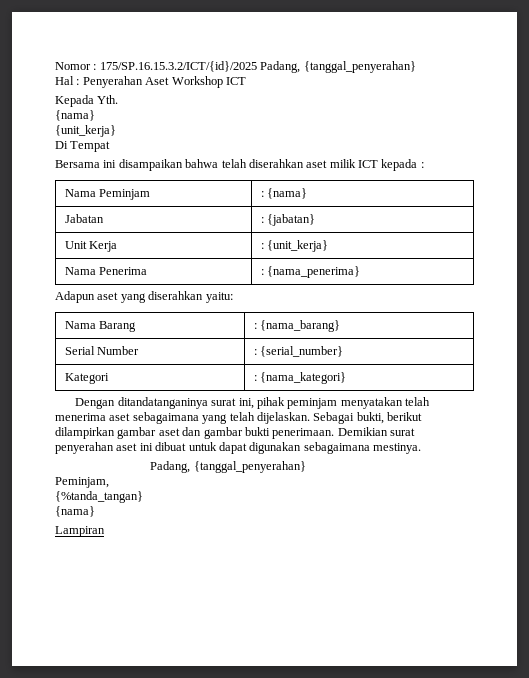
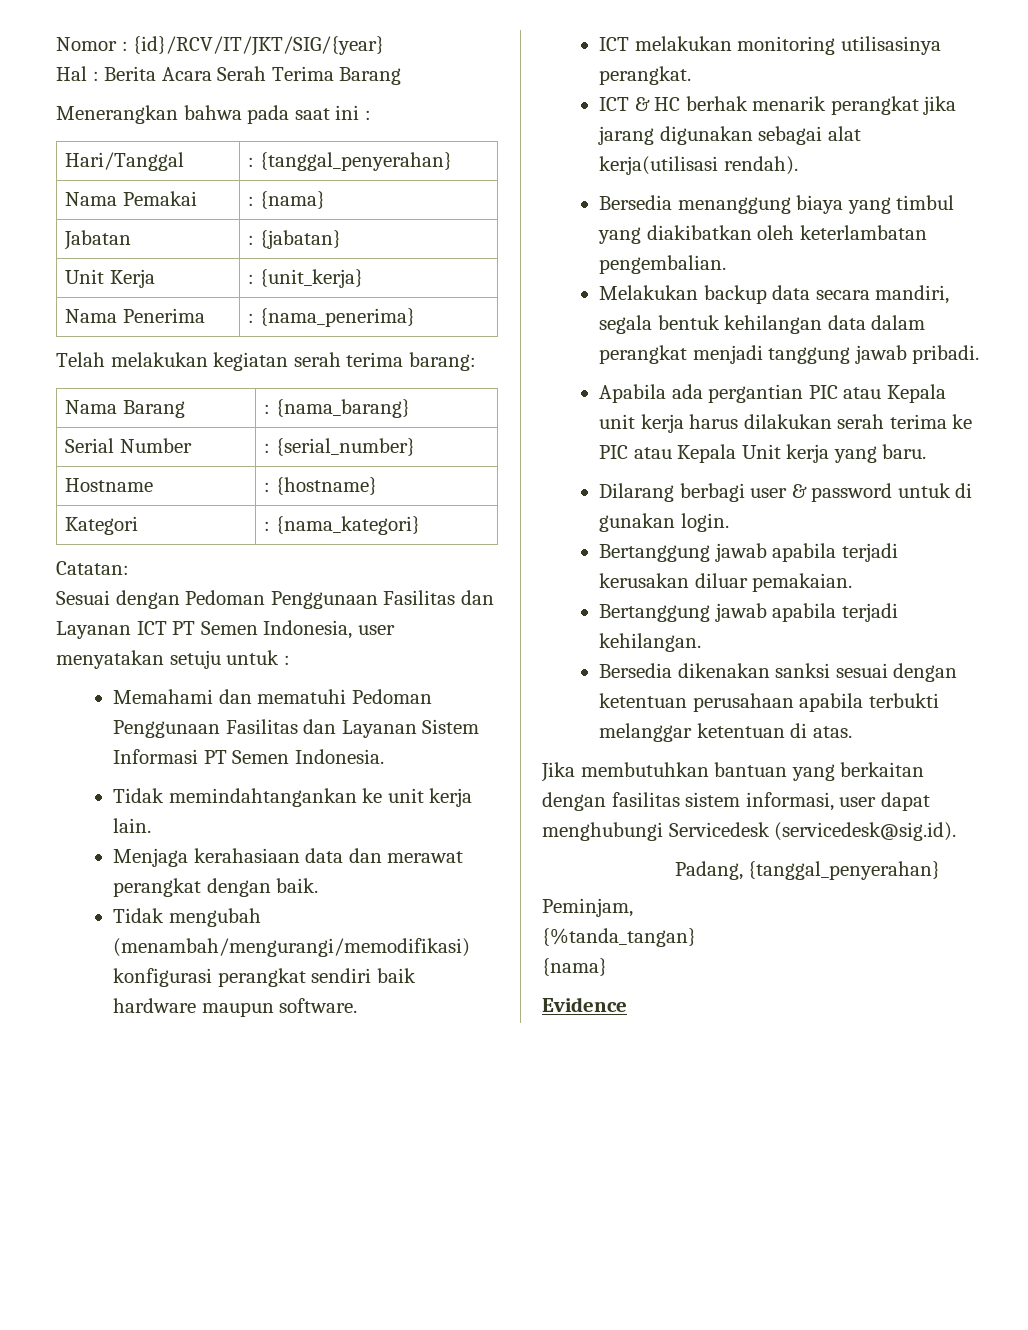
[99,61,416,73] 175/SP.16.15.3.2/ICT/{id}/2025 Padang, {tanggal_penyerahan} -> [133,36,385,56] {id}/RCV/IT/JKT/SIG/{year}
[82,76,246,88] [55,95,119,107] [55,110,95,121] [55,125,116,137] [55,141,111,152] [55,159,424,171] [64,189,151,200] Penyerahan Aset Workshop ICT // Kepada Yth. // {nama} // {unit_kerja} // Di Tempat // Bersama ini disampaikan bahwa telah diserahkan aset milik ICT kepada : // Nama Peminjam -> [104,66,402,85] [56,105,371,124] [64,152,184,171] [247,152,452,171] [64,191,197,206] Berita Acara Serah Terima Barang // Menerangkan bahwa pada saat ini : // Hari/Tanggal | : {tanggal_penyerahan} // Nama Pemakai
[55,291,233,303] Adapun aset yang diserahkan yaitu: -> [56,352,476,371] Telah melakukan kegiatan serah terima barang:
(344, 351) none -> [64,478,153,492] [263,477,377,495] // Hostname | : {hostname}
[75,397,431,409] [55,412,422,424] [55,427,415,439] [55,442,421,454] Dengan ditandatanganinya surat ini, pihak peminjam menyatakan telah menerima aset sebagaimana yang telah dijelaskan. Sebagai bukti, berikut dilampirkan gambar aset dan gambar bukti penerimaan. Demikian surat penyerahan aset ini dibuat untuk dapat digunakan sebagaimana mestinya. -> [56,561,129,575] [56,590,494,609] [56,620,395,639] [56,650,290,669] [113,689,432,704] [113,719,480,738] [113,749,384,764] [113,788,473,807] [113,818,152,833] [113,848,464,867] [113,878,319,897] [113,908,261,927] [113,938,471,957] [113,968,416,987] [113,998,358,1017] [599,36,941,55] [599,66,692,85] [599,96,957,115] [598,126,861,145] [599,156,798,175] [599,195,955,214] [598,225,927,244] [599,255,727,274] [599,285,950,304] [599,315,926,334] [599,345,980,364] [599,384,946,403] [599,414,973,433] [599,444,927,463] [599,483,973,502] [599,513,729,532] [599,543,898,562] [599,573,853,592] [599,603,898,622] [599,633,702,652] [599,663,958,682] [599,693,939,712] [599,723,852,742] [541,762,925,782] [542,792,930,811] [542,822,957,841] Catatan: // Sesuai dengan Pedoman Penggunaan Fasilitas dan Layanan ICT PT Semen Indonesia, user menyatakan setuju untuk : // Memahami dan mematuhi Pedoman Penggunaan Fasilitas dan Layanan Sistem Informasi PT Semen Indonesia. // Tidak memindahtangankan ke unit kerja lain. // Menjaga kerahasiaan data dan merawat perangkat dengan baik. // Tidak mengubah (menambah/mengurangi/memodifikasi) konfigurasi perangkat sendiri baik hardware maupun software. // ICT melakukan monitoring utilisasinya perangkat. // ICT & HC berhak menarik perangkat jika jarang digunakan sebagai alat kerja(utilisasi rendah). // Bersedia menanggung biaya yang timbul yang diakibatkan oleh keterlambatan pengembalian. // Melakukan backup data secara mandiri, segala bentuk kehilangan data dalam perangkat menjadi tanggung jawab pribadi. // Apabila ada pergantian PIC atau Kepala unit kerja harus dilakukan serah terima ke PIC atau Kepala Unit kerja yang baru. // Dilarang berbagi user & password untuk di gunakan login. // Bertanggung jawab apabila terjadi kerusakan diluar pemakaian. // Bertanggung jawab apabila terjadi kehilangan. // Bersedia dikenakan sanksi sesuai dengan ketentuan perusahaan apabila terbukti melanggar ketentuan di atas. // Jika membutuhkan bantuan yang berkaitan dengan fasilitas sistem informasi, user dapat menghubungi Servicedesk (servicedesk@sig.id).
[55,526,105,537] Lampiran -> [542,997,627,1012] Evidence

